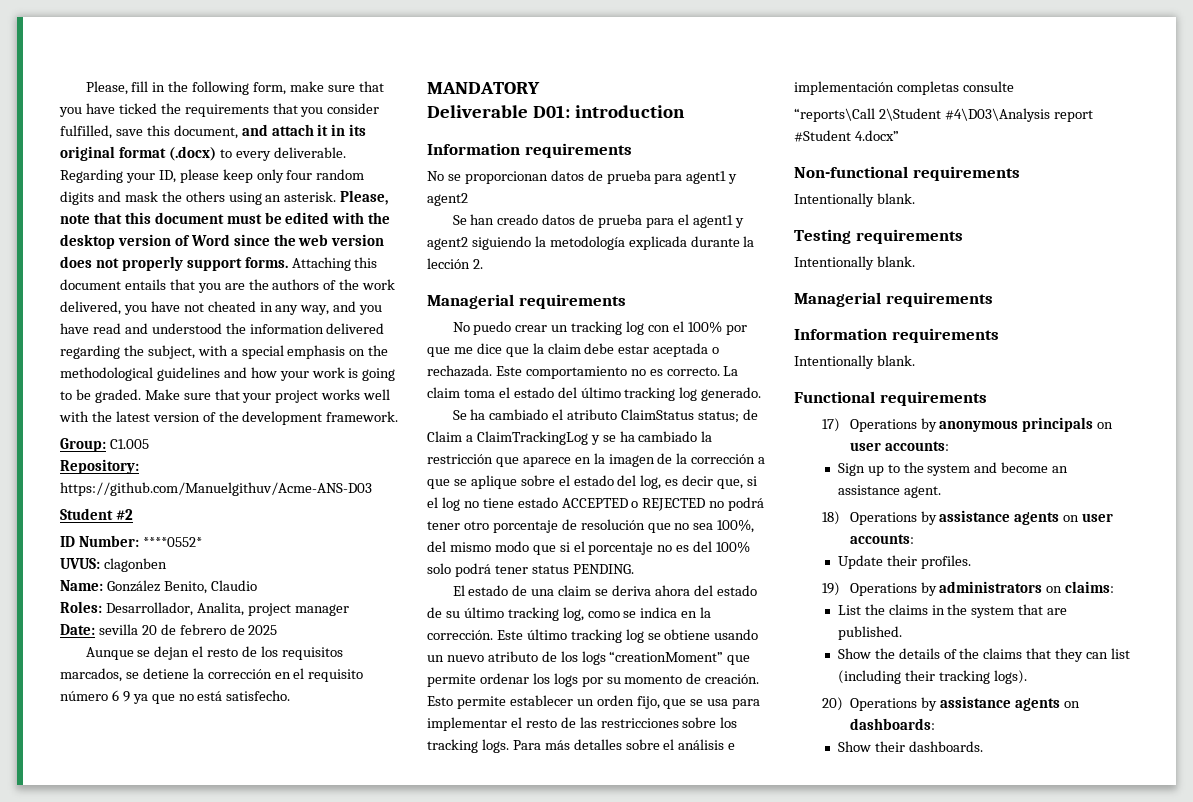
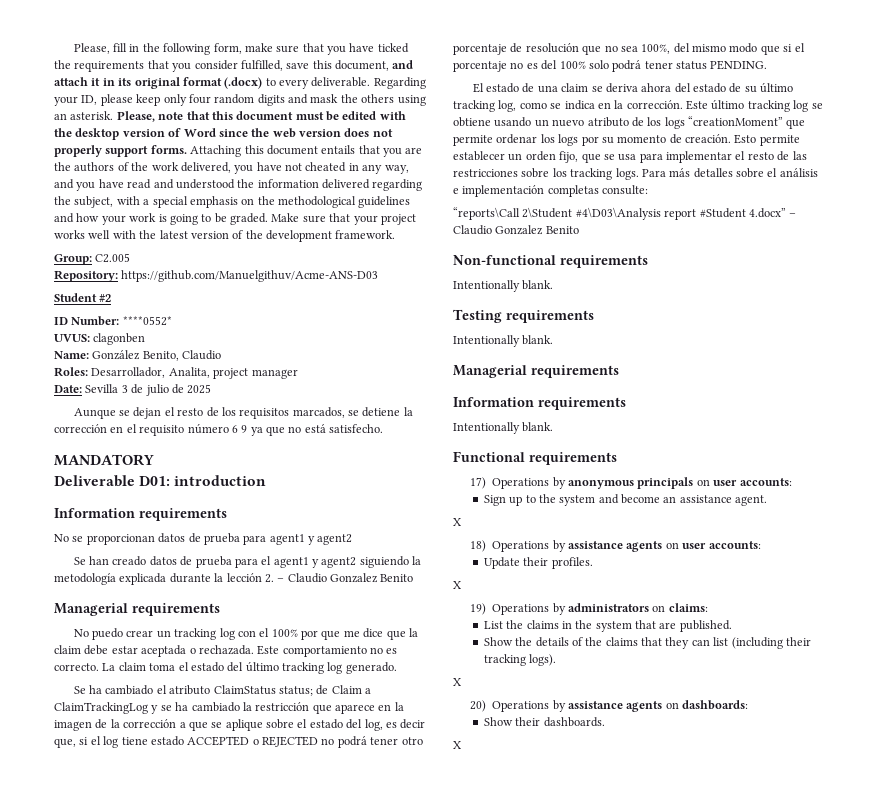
[109,439,149,449] C1.005 -> [95,253,131,263] C2.005
[98,624,226,635] sevilla 20 de febrero -> [85,384,169,396] Sevilla 3 de julio
(483, 264) none -> [277,573,414,583] – Claudio Gonzalez Benito
[463,501,479,508] no -> (119, 742) none
[962,81,1014,92] consulte -> [602,185,649,195] consulte:
(899, 135) none -> [789,213,797,217] [453,225,579,235] – Claudio Gonzalez Benito
(941, 492) none -> [453,518,462,526] // X
(971, 562) none -> [453,581,462,589] // X
(1027, 677) none -> [453,678,462,686] // X
(983, 746) none -> [453,741,462,749] // X

